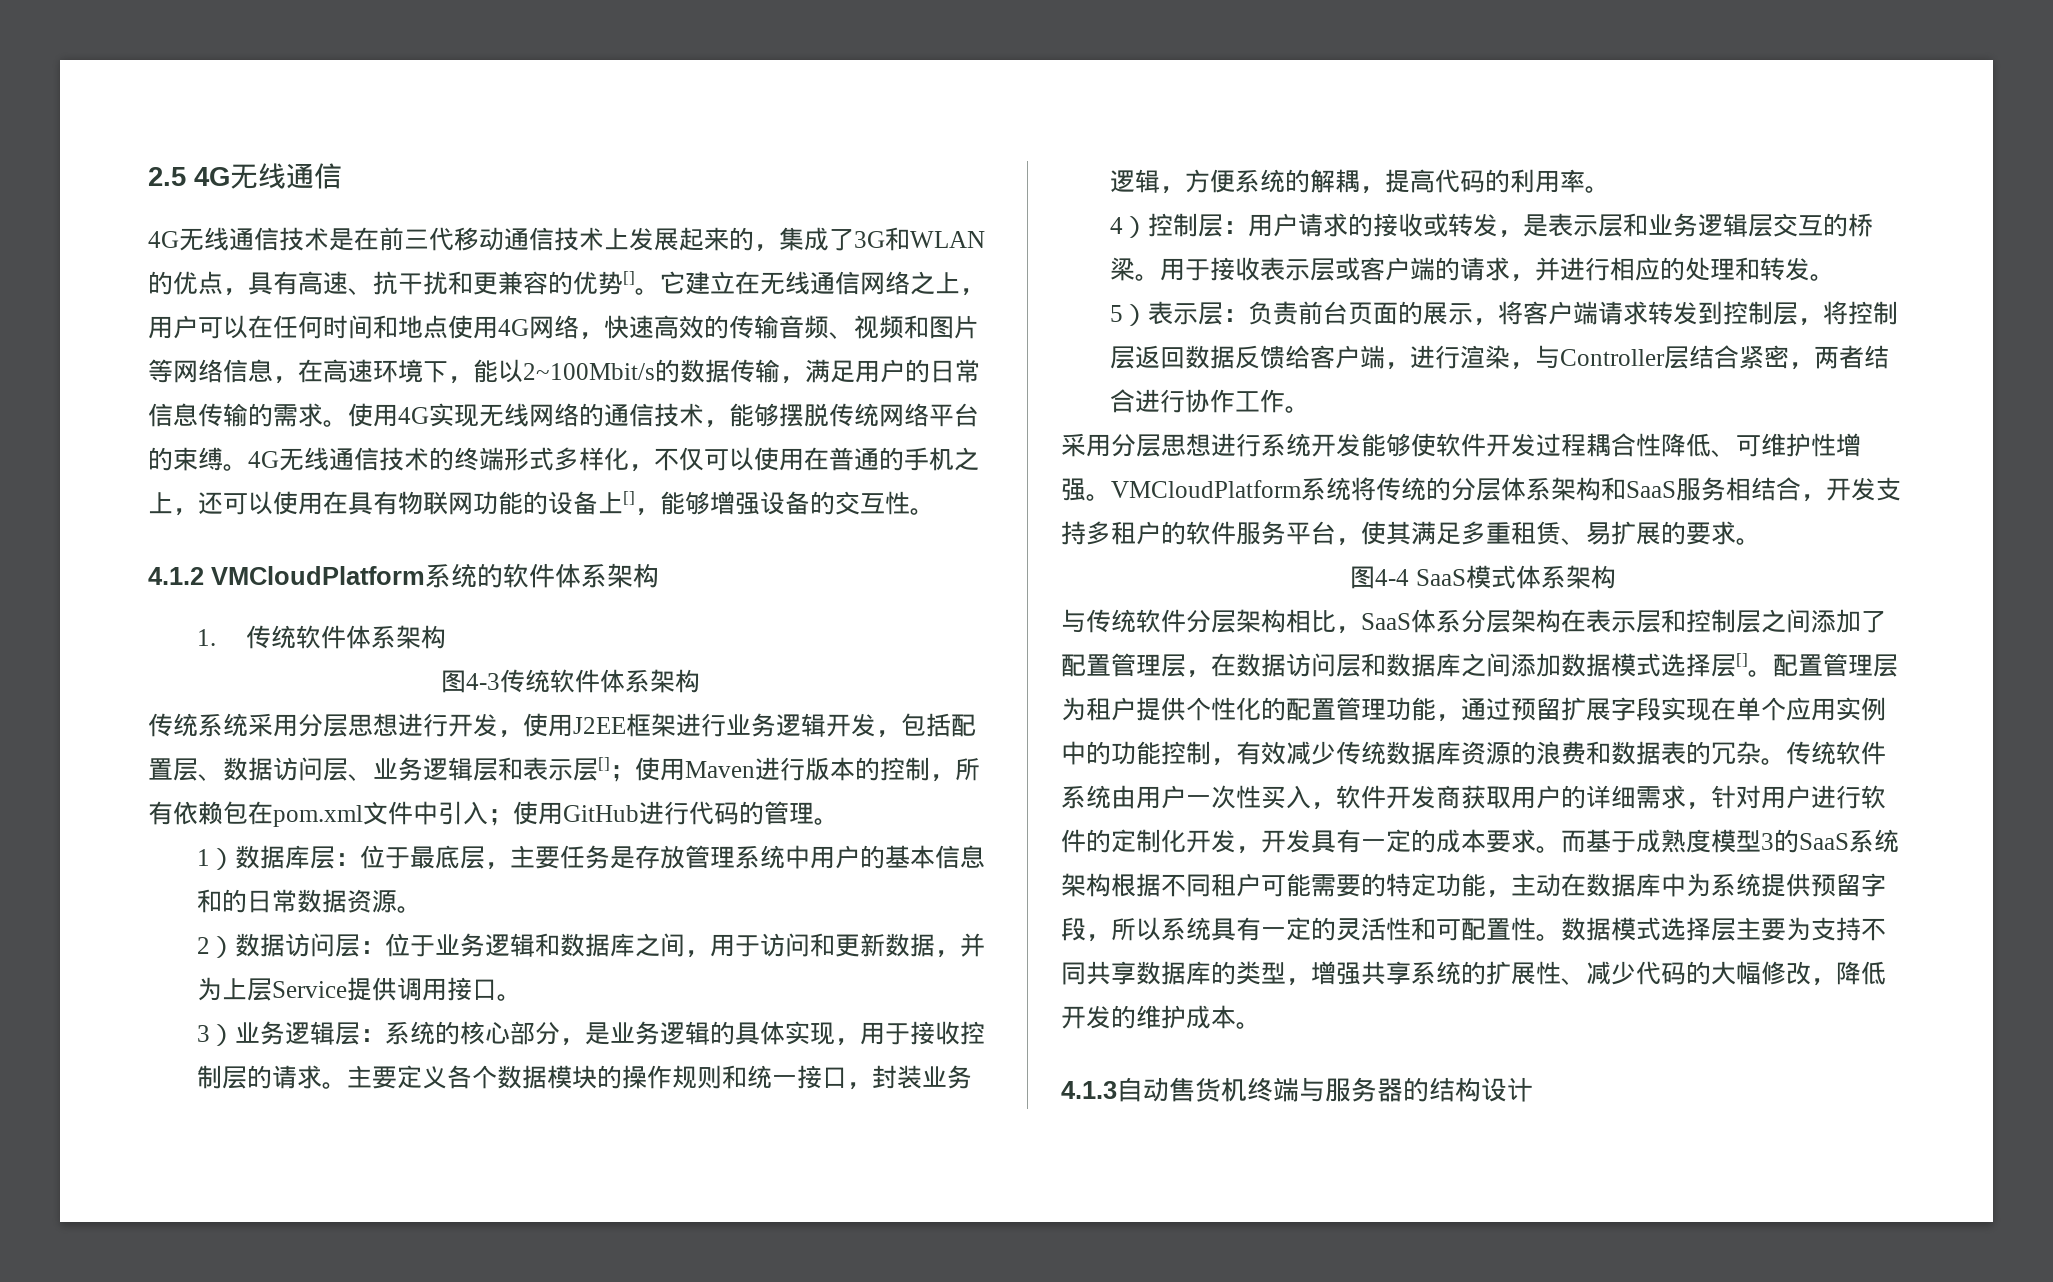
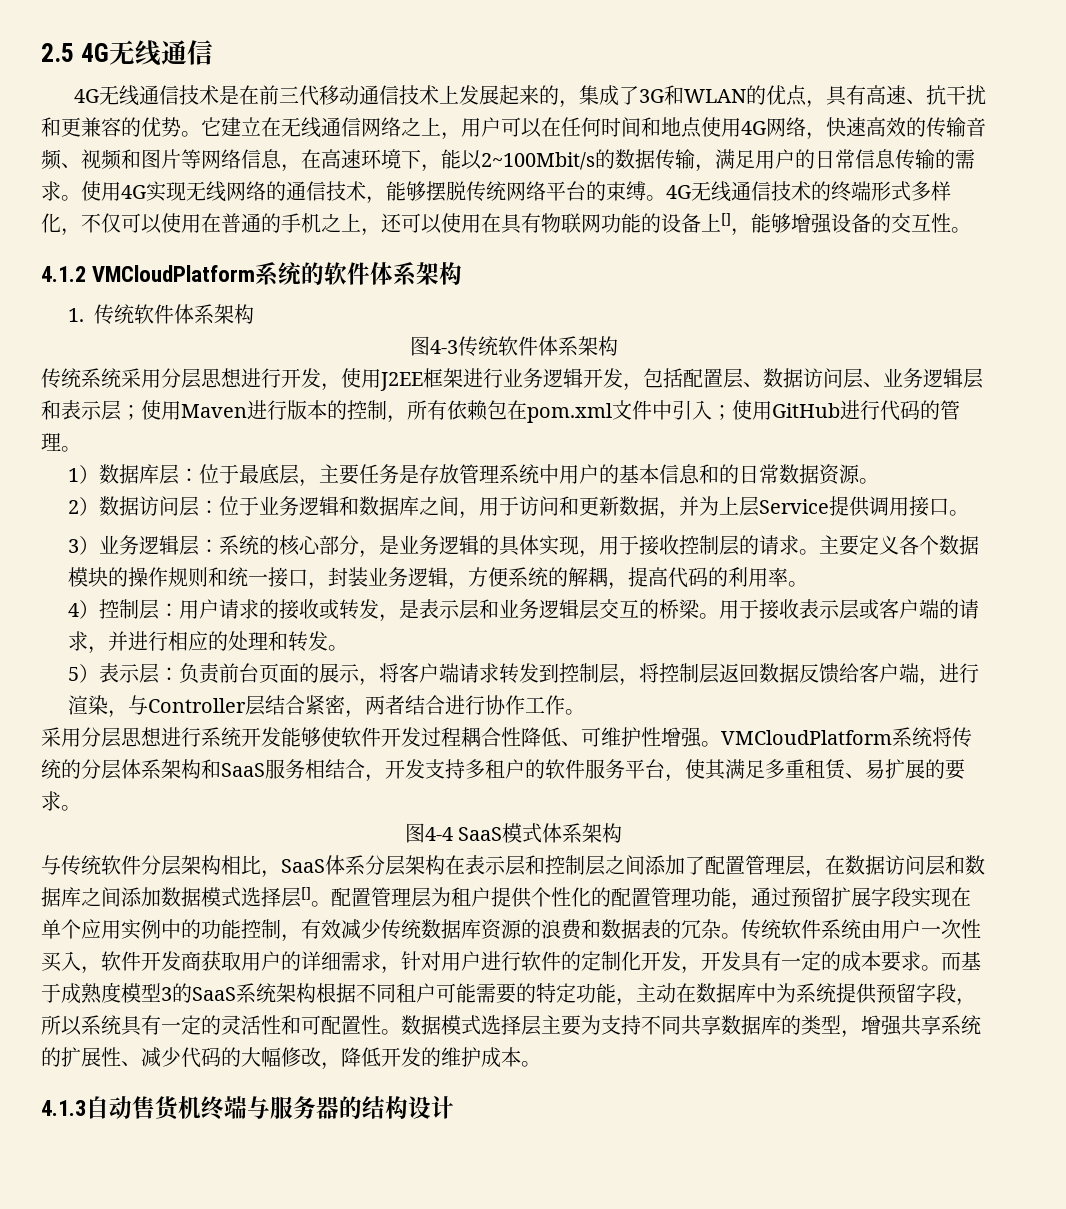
[623,271,635,285] [] -> (181, 127) none
[598,757,610,771] [] -> (121, 410) none

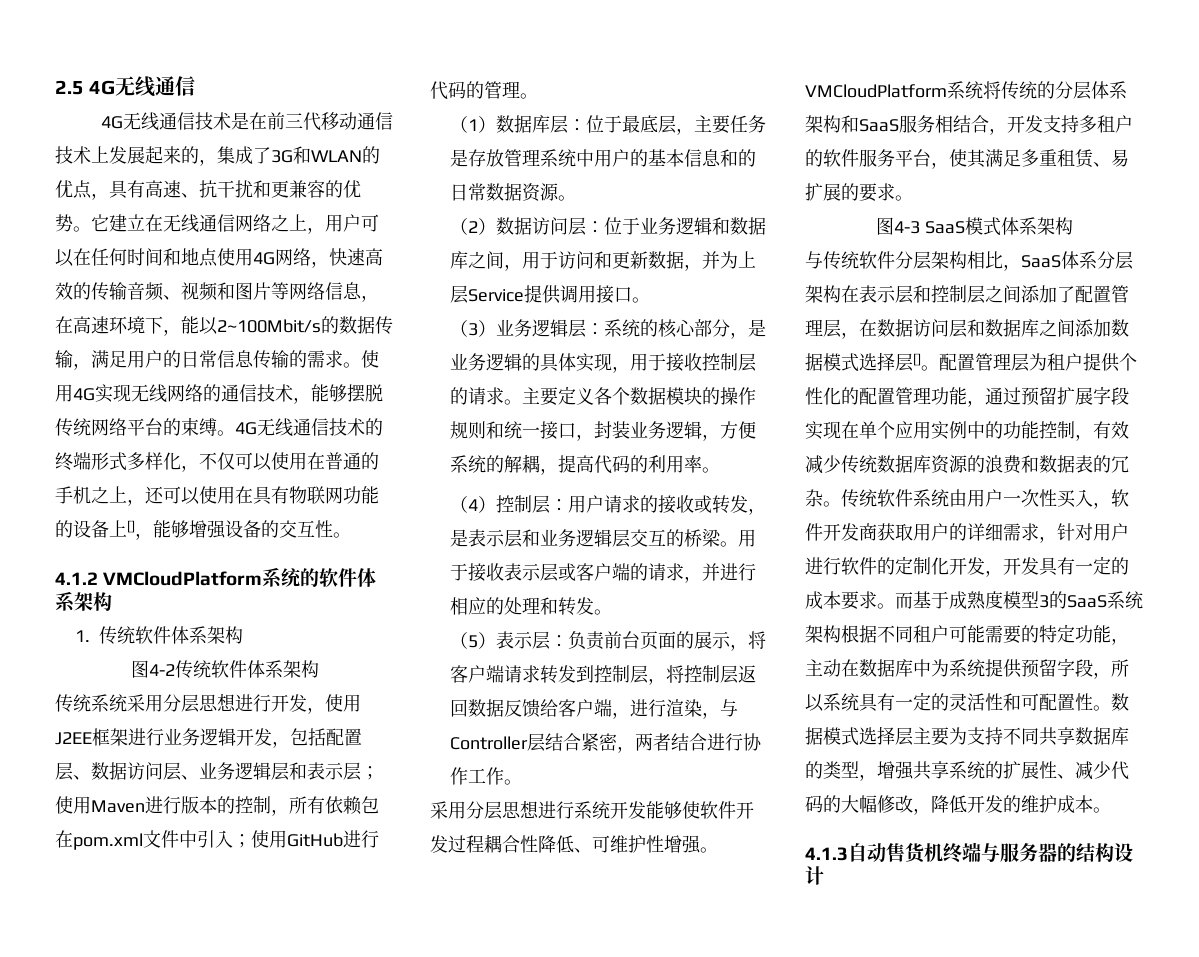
[429,340,458,354] 4-3 -> [148,664,175,676] 4-2
(81, 449) none -> [450,116,469,133] （
(879, 481) none -> [450,218,469,235] （
(969, 513) none -> [450,320,469,337] （
(808, 584) none -> [450,496,469,513] （
(348, 648) none -> [450,632,469,649] （
[424,827,453,841] 4-4 -> [894,221,921,234] 4-3

